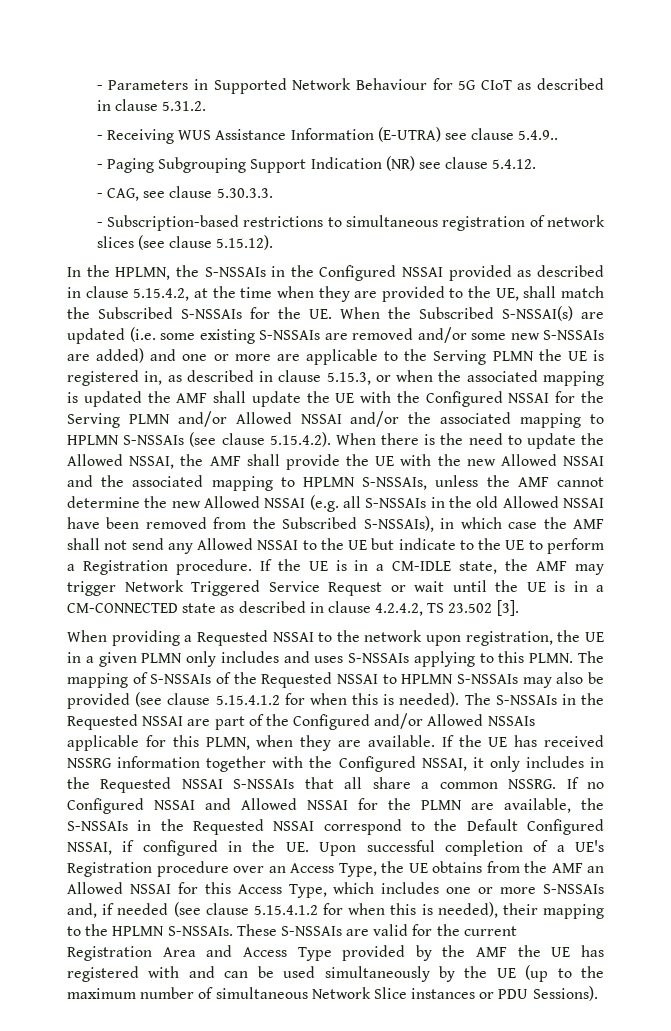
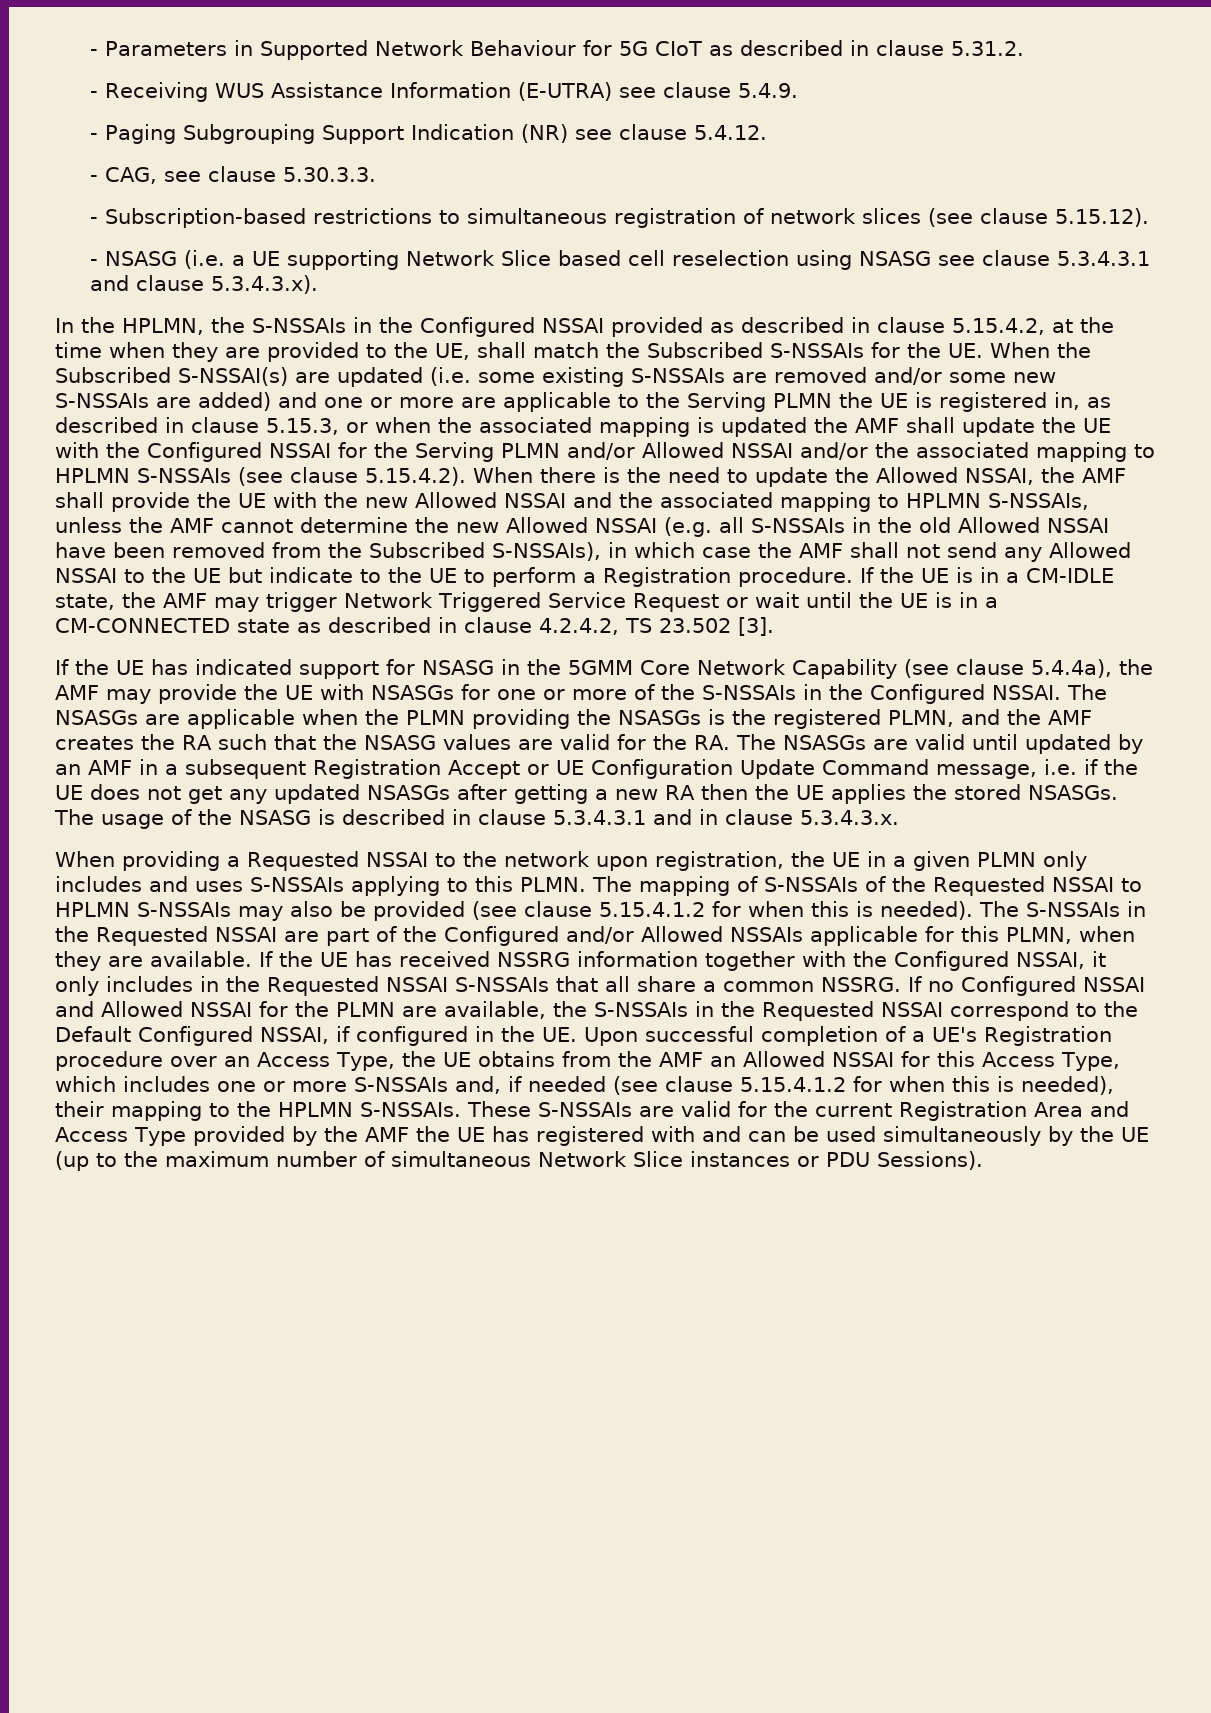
[518,130,559,140] 5.4.9.. -> [738,83,799,98] 5.4.9.
(274, 242) none -> [90,250,1151,270] [90,275,319,294] // - NSASG (i.e. a UE supporting Network Slice based cell reselection using NSASG see clause 5.3.4.3.1 and clause 5.3.4.3.x).
(519, 608) none -> [55,659,1153,679] [55,684,1107,704] [55,709,1092,729] [55,734,1143,754] [55,759,1138,779] [55,784,1118,804] [54,809,899,829] // If the UE has indicated support for NSASG in the 5GMM Core Network Capability (see clause 5.4.4a), the AMF may provide the UE with NSASGs for one or more of the S-NSSAIs in the Configured NSSAI. The NSASGs are applicable when the PLMN providing the NSASGs is the registered PLMN, and the AMF creates the RA such that the NSASG values are valid for the RA. The NSASGs are valid until updated by an AMF in a subsequent Registration Accept or UE Configuration Update Command message, i.e. if the UE does not get any updated NSASGs after getting a new RA then the UE applies the stored NSASGs. The usage of the NSASG is described in clause 5.3.4.3.1 and in clause 5.3.4.3.x.

